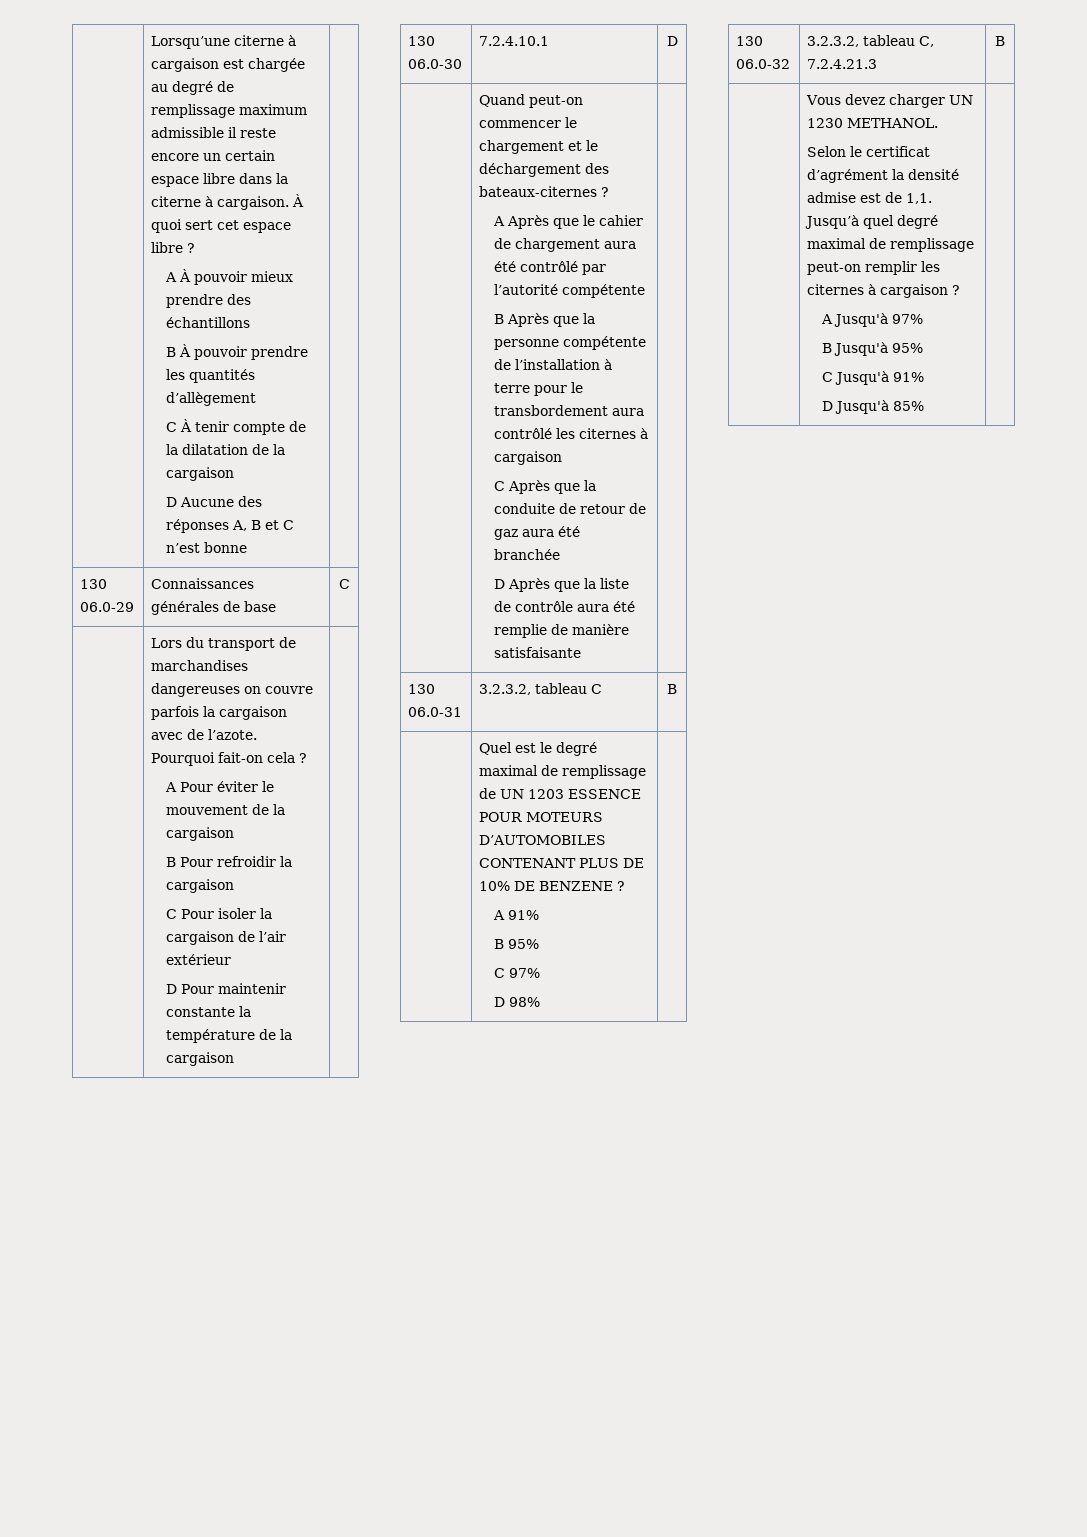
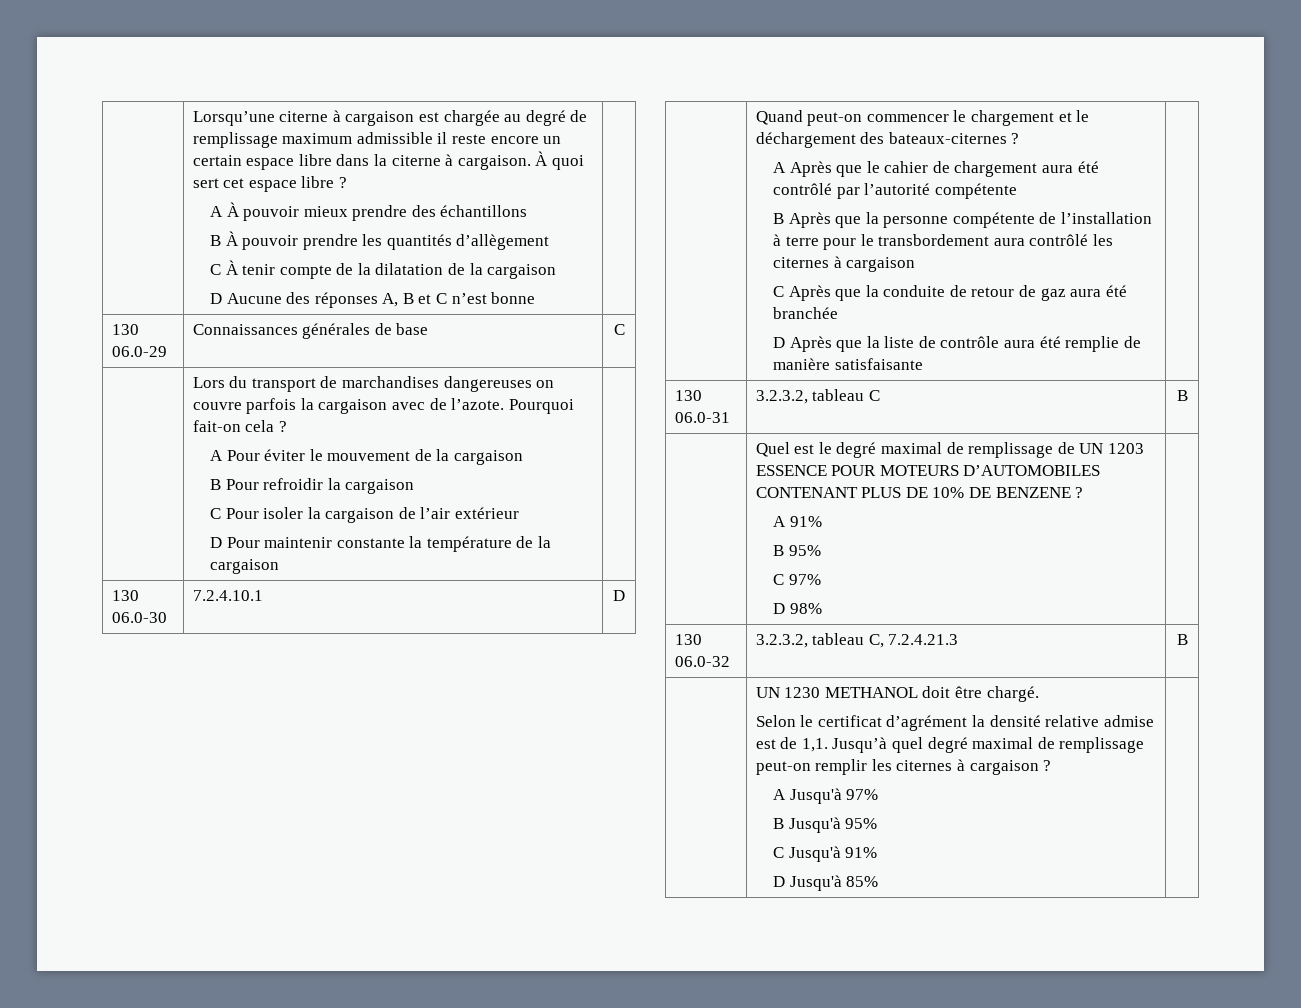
[806,94,974,108] [807,118,939,128] Vous devez charger UN 1230 METHANOL. -> [755,686,1039,702] UN 1230 METHANOL doit être chargé.
(960, 174) none -> [1045,715,1100,727] relative

